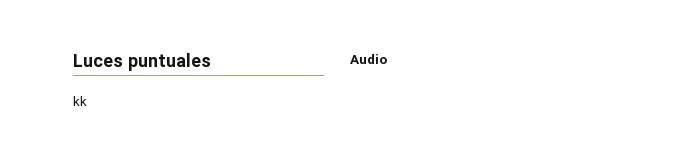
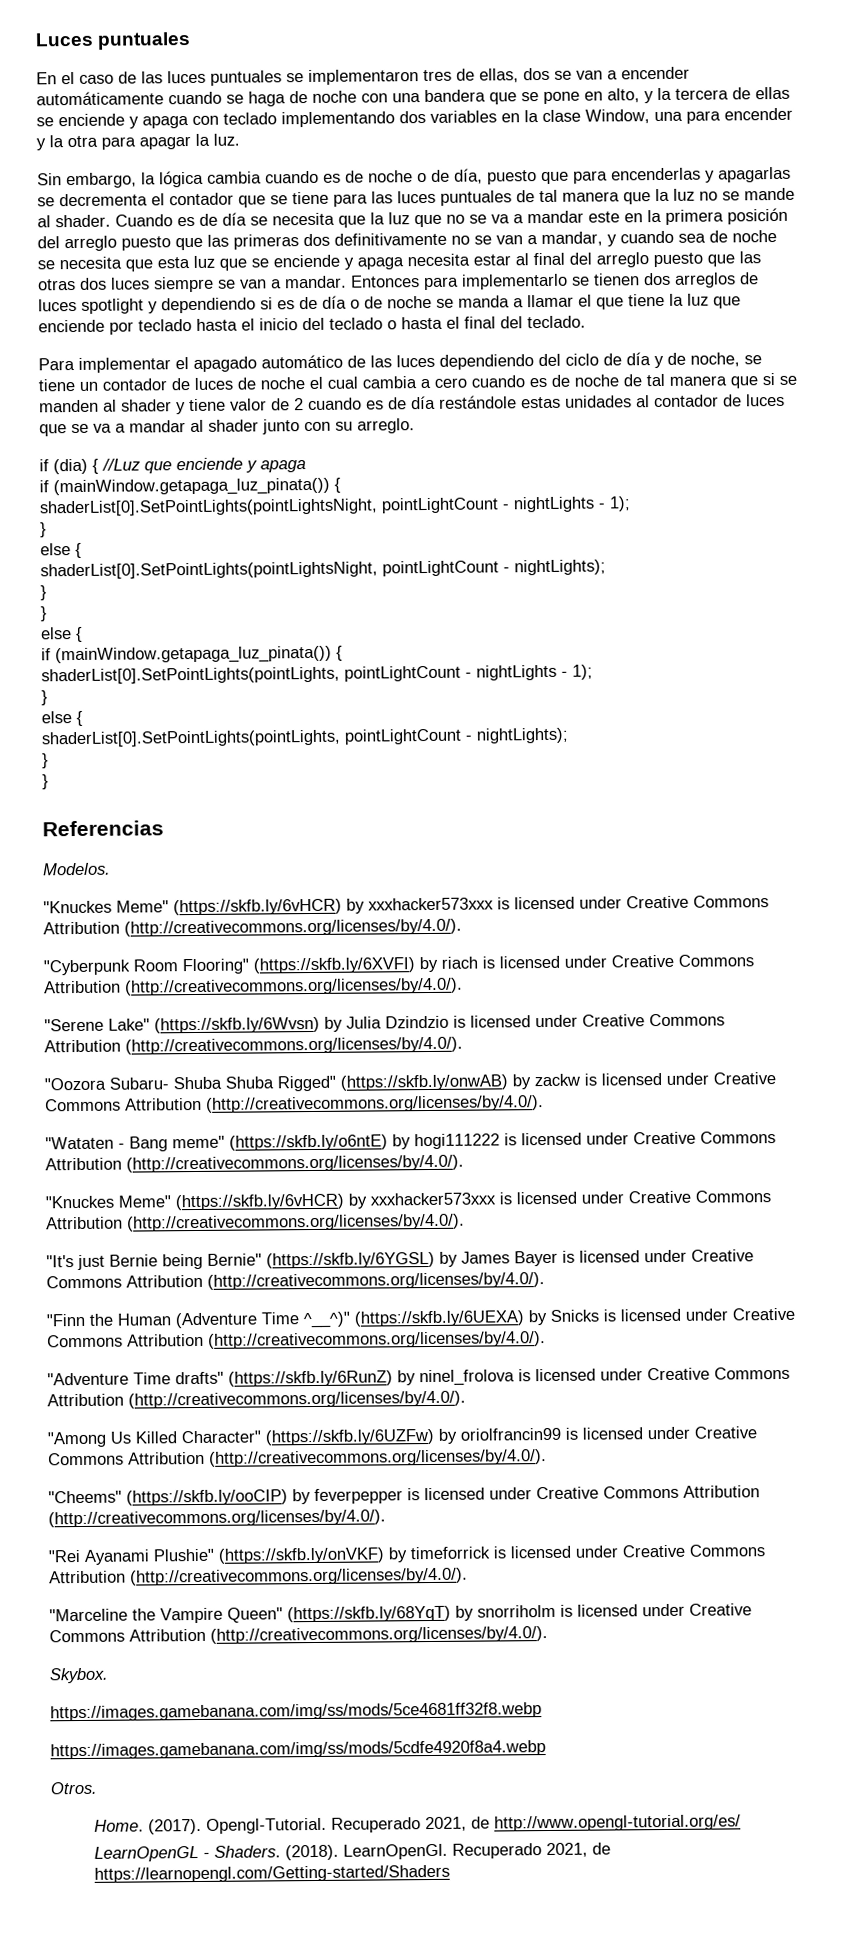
[73,96,87,106] [350,54,387,64] kk // Audio -> [36,66,690,86] [36,86,790,107] [36,107,793,129] [36,133,240,151] [37,166,791,189] [37,187,795,208] [37,207,788,228] [37,229,777,252] [37,251,761,272] [38,272,759,293] [38,293,741,314] [38,315,586,335] [38,352,762,373] [38,373,797,392] [39,393,785,415] [39,418,415,437] [39,457,306,475] [39,477,341,497] [39,496,631,517] [40,522,47,538] [40,542,82,559] [40,559,606,580] [40,585,47,601] [40,606,47,622] [40,626,83,643] [41,645,343,665] [41,664,593,685] [41,690,48,706] [41,710,83,726] [41,727,569,748] [42,753,49,769] [42,774,49,790] [42,820,164,837] [43,862,111,876] [43,895,769,916] [43,918,462,937] [43,954,754,976] [44,977,463,996] [44,1013,725,1034] [44,1036,463,1055] [44,1072,776,1092] [45,1095,544,1113] [45,1131,776,1152] [45,1154,464,1173] [45,1190,771,1211] [46,1213,465,1232] [46,1249,754,1271] [46,1272,545,1290] [46,1307,795,1329] [47,1331,546,1349] [47,1366,790,1387] [47,1390,466,1409] [47,1426,757,1448] [48,1449,547,1467] [48,1485,760,1506] [48,1509,386,1528] [48,1544,765,1565] [49,1567,468,1586] [49,1603,752,1624] [49,1626,548,1644] [49,1667,109,1684] [50,1702,542,1722] [50,1740,546,1760] [50,1781,97,1795] [94,1814,742,1835] [94,1842,612,1862] [94,1864,451,1883] En el caso de las luces puntuales se implementaron tres de ellas, dos se van a encender automáticamente cuando se haga de noche con una bandera que se pone en alto, y la tercera de ellas se enciende y apaga con teclado implementando dos variables en la clase Window, una para encender y la otra para apagar la luz. // Sin embargo, la lógica cambia cuando es de noche o de día, puesto que para encenderlas y apagarlas se decrementa el contador que se tiene para las luces puntuales de tal manera que la luz no se mande al shader. Cuando es de día se necesita que la luz que no se va a mandar este en la primera posición del arreglo puesto que las primeras dos definitivamente no se van a mandar, y cuando sea de noche se necesita que esta luz que se enciende y apaga necesita estar al final del arreglo puesto que las otras dos luces siempre se van a mandar. Entonces para implementarlo se tienen dos arreglos de luces spotlight y dependiendo si es de día o de noche se manda a llamar el que tiene la luz que enciende por teclado hasta el inicio del teclado o hasta el final del teclado. // Para implementar el apagado automático de las luces dependiendo del ciclo de día y de noche, se tiene un contador de luces de noche el cual cambia a cero cuando es de noche de tal manera que si se manden al shader y tiene valor de 2 cuando es de día restándole estas unidades al contador de luces que se va a mandar al shader junto con su arreglo. // if (dia) { //Luz que enciende y apaga // if (mainWindow.getapaga_luz_pinata()) { // shaderList[0].SetPointLights(pointLightsNight, pointLightCount - nightLights - 1); // } // else { // shaderList[0].SetPointLights(pointLightsNight, pointLightCount - nightLights); // } // } // else { // if (mainWindow.getapaga_luz_pinata()) { // shaderList[0].SetPointLights(pointLights, pointLightCount - nightLights - 1); // } // else { // shaderList[0].SetPointLights(pointLights, pointLightCount - nightLights); // } // } // Referencias // Modelos. // "Knuckes Meme" (https://skfb.ly/6vHCR) by xxxhacker573xxx is licensed under Creative Commons Attribution (http://creativecommons.org/licenses/by/4.0/). // "Cyberpunk Room Flooring" (https://skfb.ly/6XVFI) by riach is licensed under Creative Commons Attribution (http://creativecommons.org/licenses/by/4.0/). // "Serene Lake" (https://skfb.ly/6Wvsn) by Julia Dzindzio is licensed under Creative Commons Attribution (http://creativecommons.org/licenses/by/4.0/). // "Oozora Subaru- Shuba Shuba Rigged" (https://skfb.ly/onwAB) by zackw is licensed under Creative Commons Attribution (http://creativecommons.org/licenses/by/4.0/). // "Wataten - Bang meme" (https://skfb.ly/o6ntE) by hogi111222 is licensed under Creative Commons Attribution (http://creativecommons.org/licenses/by/4.0/). // "Knuckes Meme" (https://skfb.ly/6vHCR) by xxxhacker573xxx is licensed under Creative Commons Attribution (http://creativecommons.org/licenses/by/4.0/). // "It's just Bernie being Bernie" (https://skfb.ly/6YGSL) by James Bayer is licensed under Creative Commons Attribution (http://creativecommons.org/licenses/by/4.0/). // "Finn the Human (Adventure Time ^__^)" (https://skfb.ly/6UEXA) by Snicks is licensed under Creative Commons Attribution (http://creativecommons.org/licenses/by/4.0/). // "Adventure Time drafts" (https://skfb.ly/6RunZ) by ninel_frolova is licensed under Creative Commons Attribution (http://creativecommons.org/licenses/by/4.0/). // "Among Us Killed Character" (https://skfb.ly/6UZFw) by oriolfrancin99 is licensed under Creative Commons Attribution (http://creativecommons.org/licenses/by/4.0/). // "Cheems" (https://skfb.ly/ooCIP) by feverpepper is licensed under Creative Commons Attribution (http://creativecommons.org/licenses/by/4.0/). // "Rei Ayanami Plushie" (https://skfb.ly/onVKF) by timeforrick is licensed under Creative Commons Attribution (http://creativecommons.org/licenses/by/4.0/). // "Marceline the Vampire Queen" (https://skfb.ly/68YqT) by snorriholm is licensed under Creative Commons Attribution (http://creativecommons.org/licenses/by/4.0/). // Skybox. // https://images.gamebanana.com/img/ss/mods/5ce4681ff32f8.webp // https://images.gamebanana.com/img/ss/mods/5cdfe4920f8a4.webp // Otros. // Home. (2017). Opengl-Tutorial. Recuperado 2021, de http://www.opengl-tutorial.org/es/ // LearnOpenGL - Shaders. (2018). LearnOpenGl. Recuperado 2021, de https://learnopengl.com/Getting-started/Shaders

